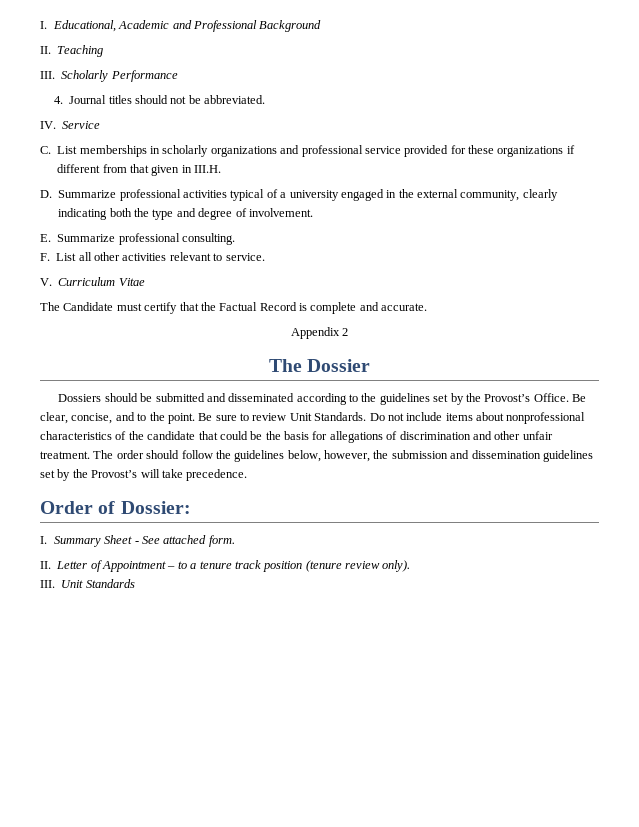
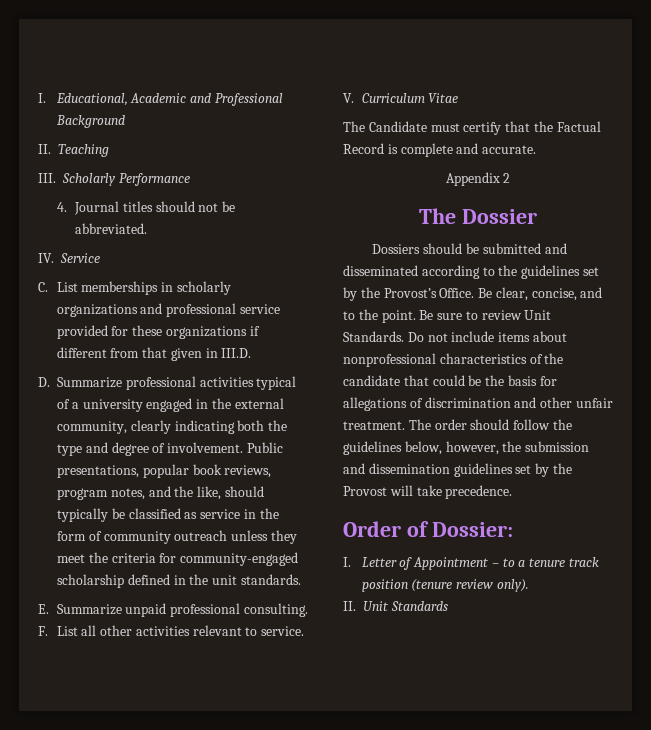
[194,165,222,173] III.H. -> [221,348,252,358] III.D.
(313, 212) none -> [246,442,283,453] [57,464,272,478] [57,486,264,500] [57,508,279,522] [57,530,297,544] [57,552,299,566] [57,574,301,588] Public presentations, popular book reviews, program notes, and the like, should typically be classified as service in the form of community outreach unless they meet the criteria for community-engaged scholarship defined in the unit standards.
(116, 238) none -> [125,603,167,617] unpaid
[91,470,138,478] Provost’s -> [343,486,387,496] Provost
[53,535,235,547] [40,561,51,569] Summary Sheet - See attached form. // II. -> (351, 562) none
[40,580,55,588] III. -> [343,601,356,611] II.

